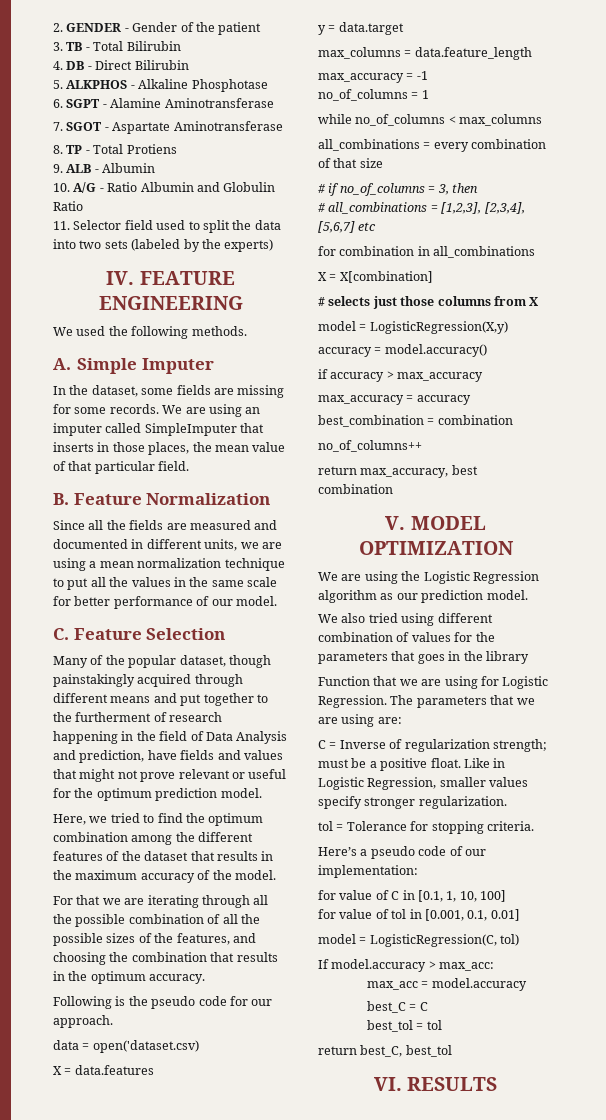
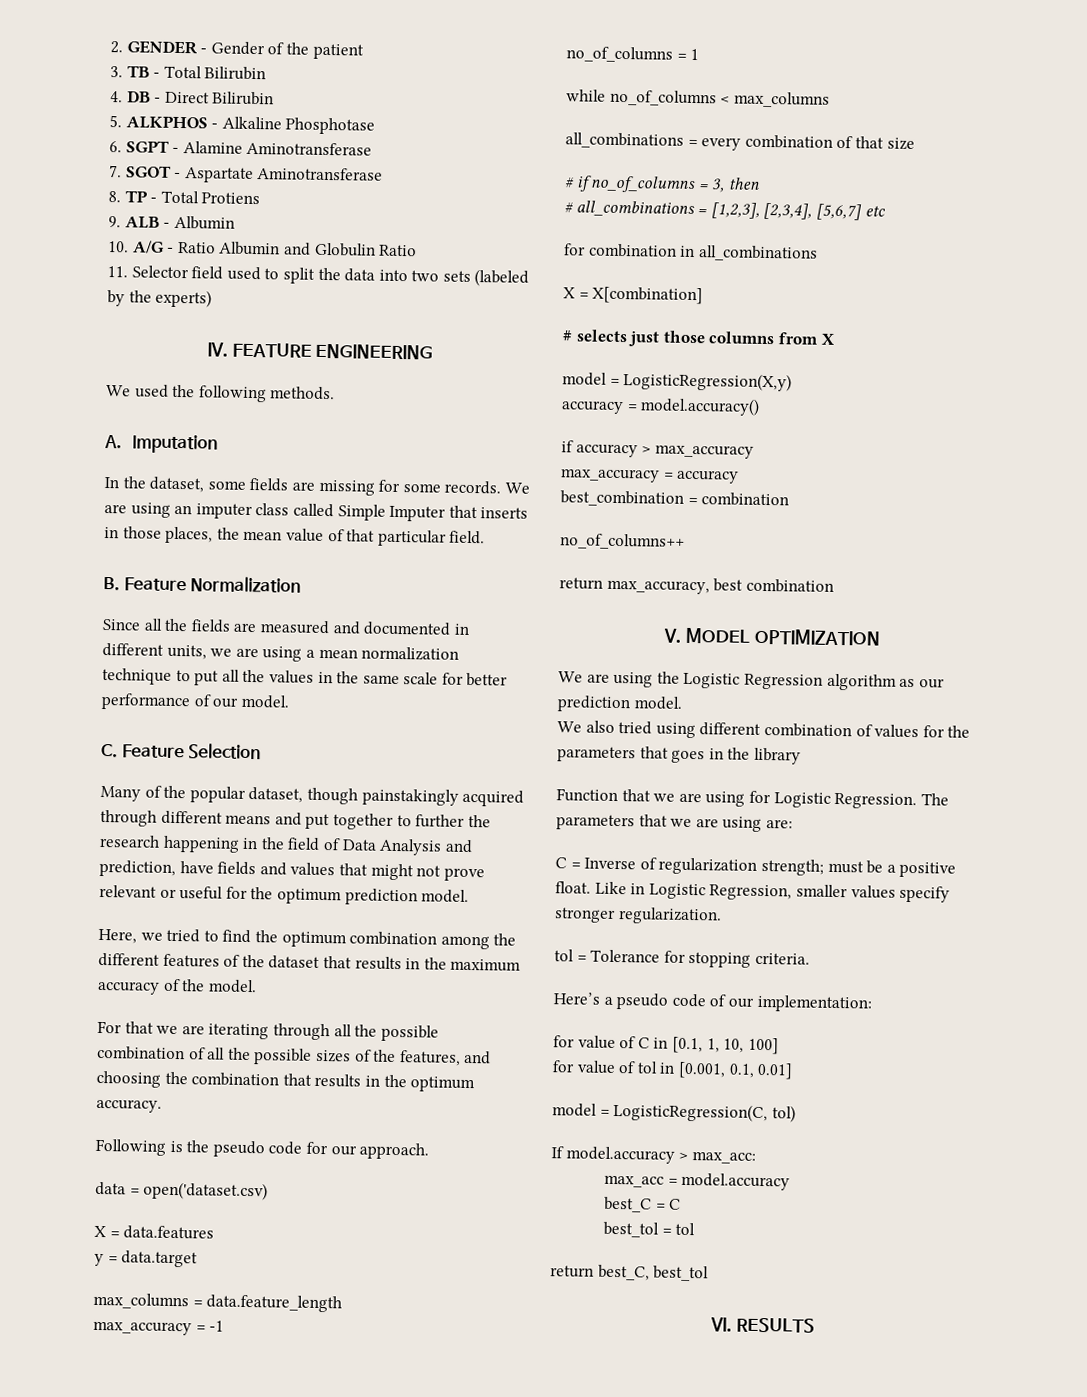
[77,358,215,374] Simple Imputer -> [131,434,218,454] Imputation
[105,423,237,436] called SimpleImputer -> [255,503,447,522] class called Simple Imputer
[53,712,167,722] the furtherment of -> [415,814,491,828] further the

